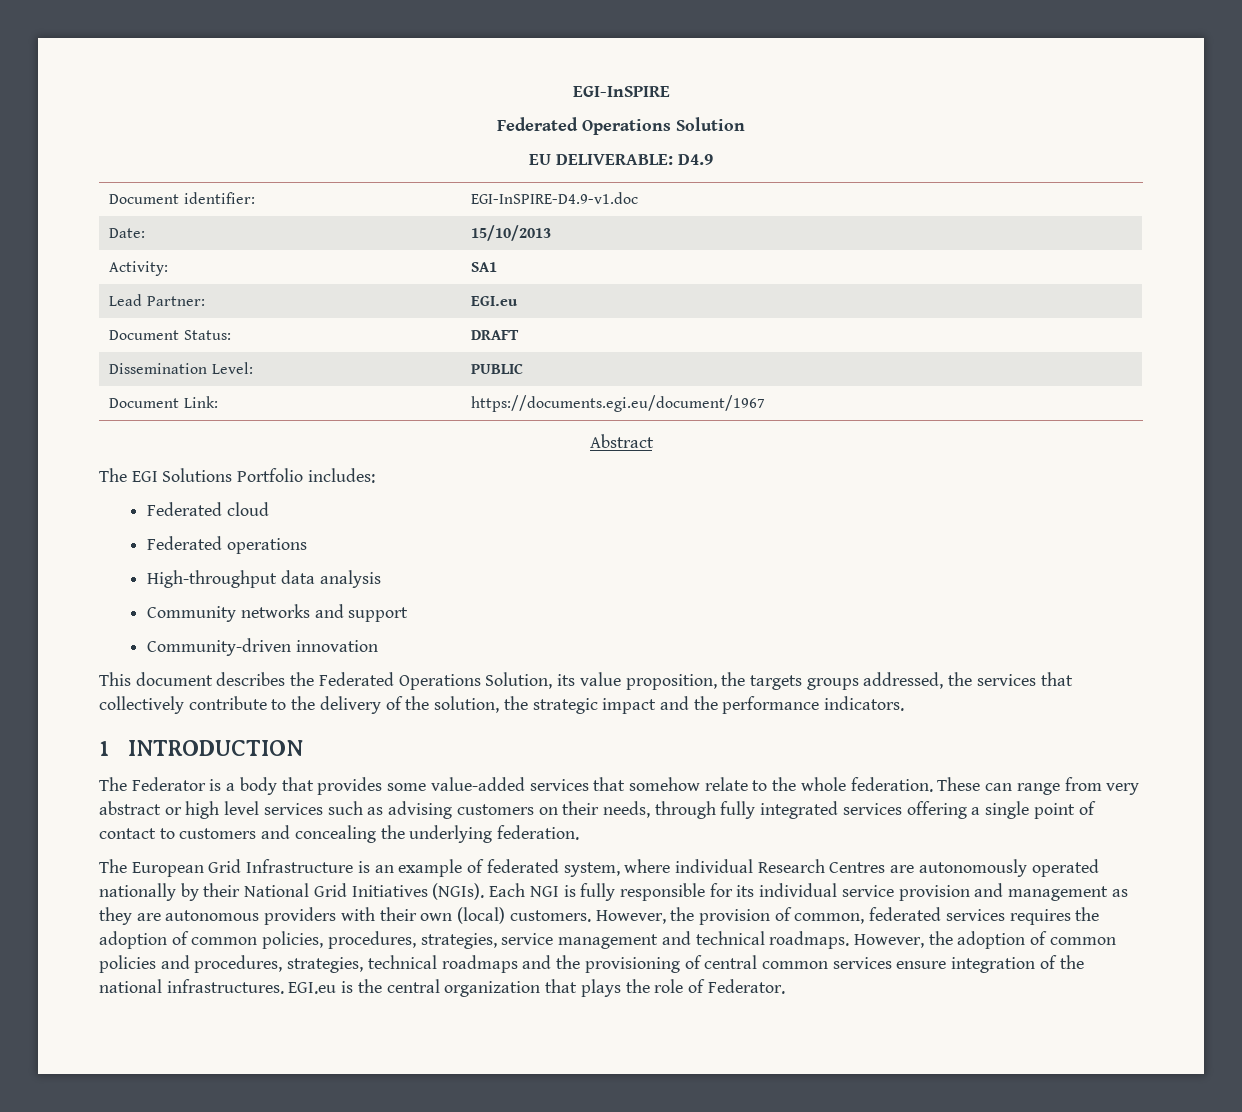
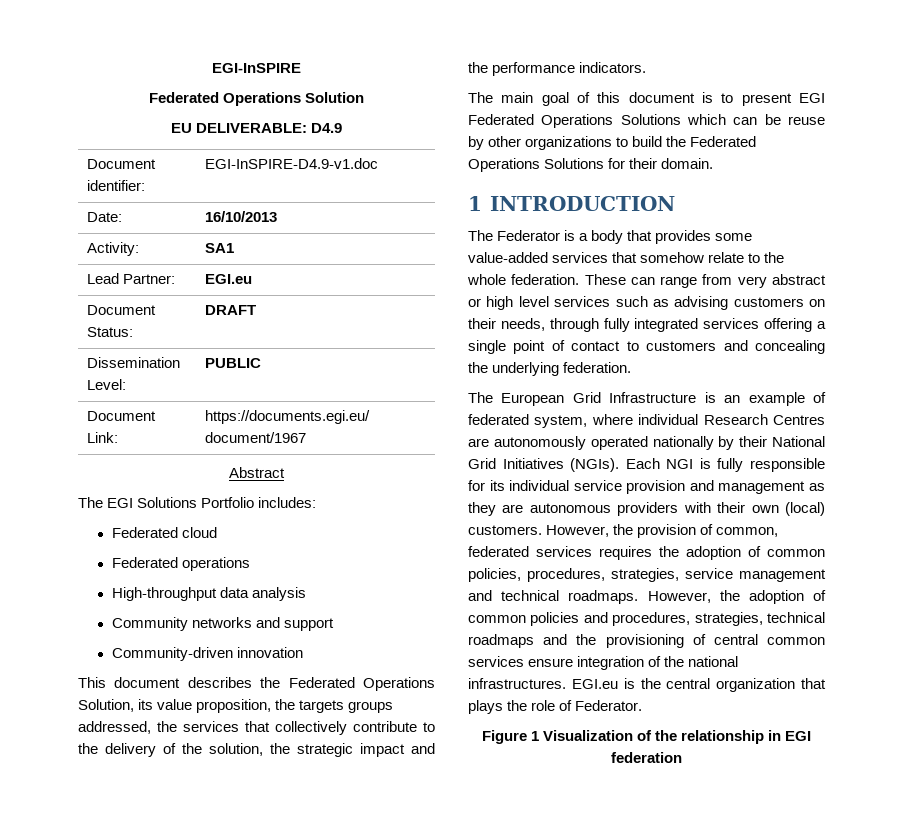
[471,225,552,241] 15/10/2013 -> [205,211,278,222] 16/10/2013
(905, 703) none -> [468,92,825,106] [468,114,825,128] [468,136,757,150] [468,158,714,172] // The main goal of this document is to present EGI Federated Operations Solutions which can be reuse by other organizations to build the Federated Operations Solutions for their domain.
(785, 986) none -> [481,730,812,744] [611,752,682,763] // Figure 1 Visualization of the relationship in EGI federation

